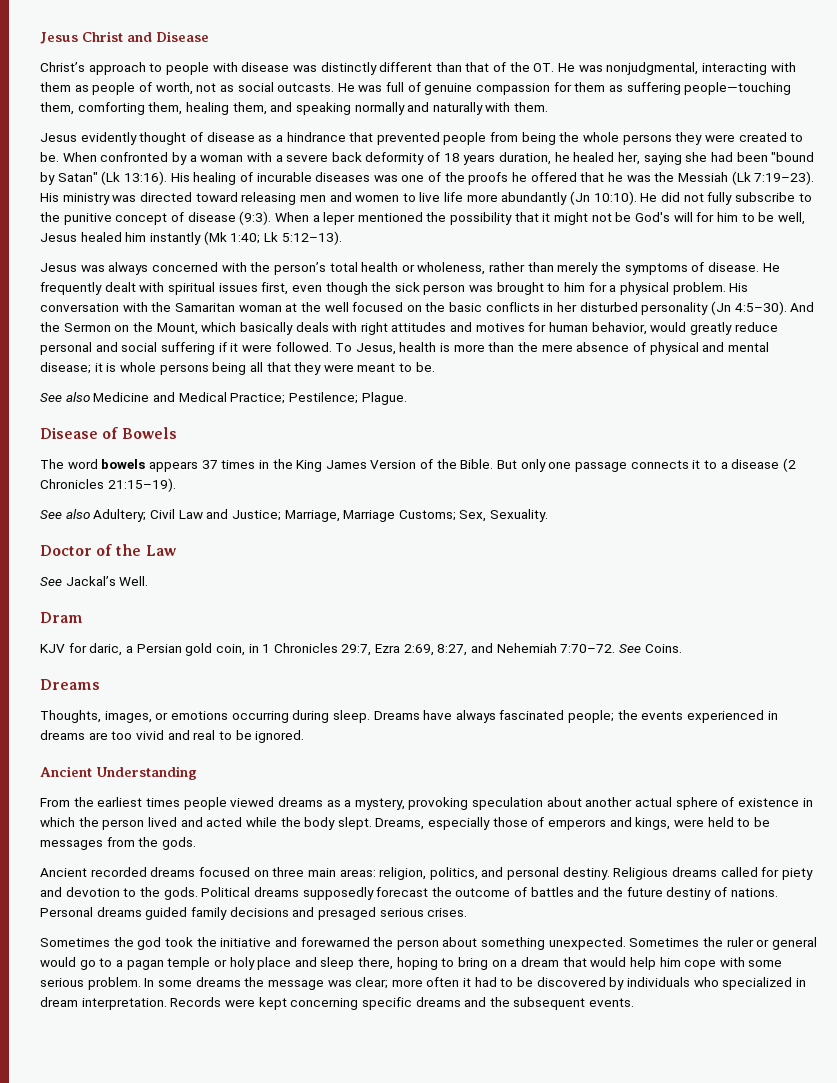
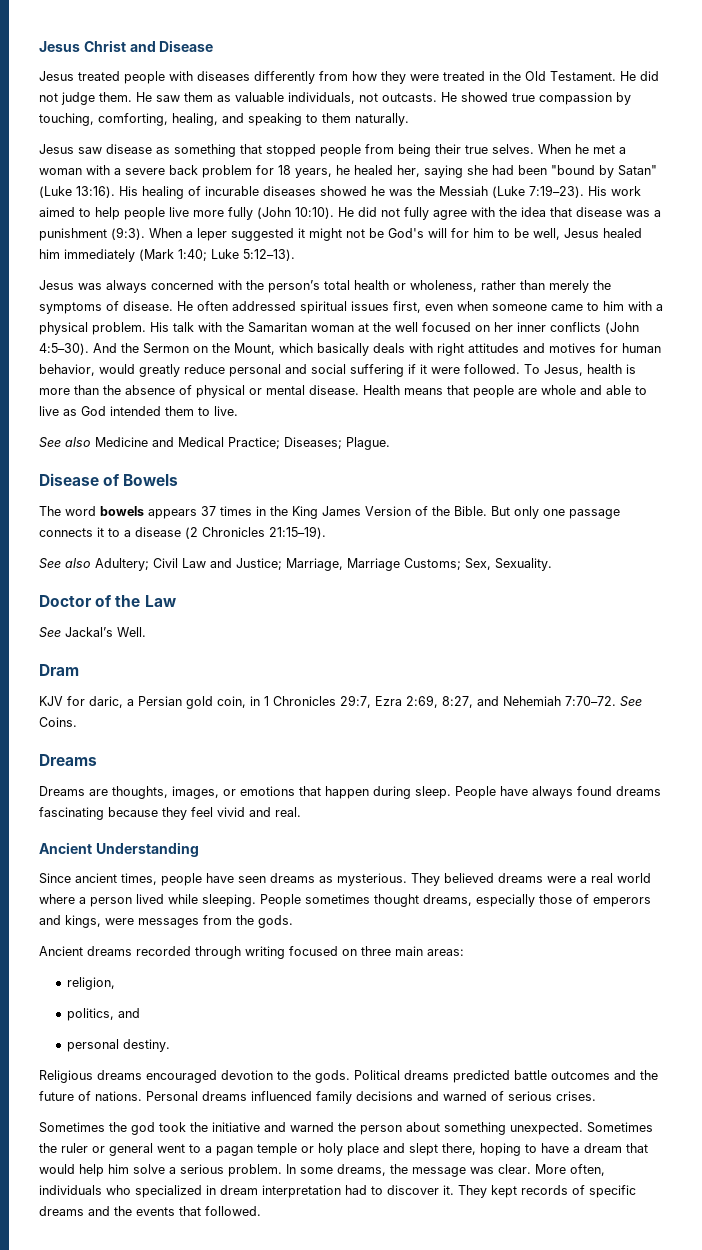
[40,62,796,75] [40,82,792,95] [40,102,549,115] [40,132,804,145] [40,152,187,165] Christ’s approach to people with disease was distinctly different than that of the OT. He was nonjudgmental, interacting with them as people of worth, not as social outcasts. He was full of genuine compassion for them as suffering people—touching them, comforting them, healing them, and speaking normally and naturally with them. // Jesus evidently thought of disease as a hindrance that prevented people from being the whole persons they were created to be. When confronted by -> [39,71,659,84] [39,92,631,105] [39,113,409,126] [39,144,615,157] Jesus treated people with diseases differently from how they were treated in the Old Testament. He did not judge them. He saw them as valuable individuals, not outcasts. He showed true compassion by touching, comforting, healing, and speaking to them naturally. // Jesus saw disease as something that stopped people from being their true selves. When he met
[365,152,552,165] deformity of 18 years duration, -> [202,165,332,178] problem for 18 years,
[101,171,121,185] (Lk -> [39,186,72,198] (Luke
[373,172,605,185] was one of the proofs he offered that -> [320,186,367,196] showed
[731,171,751,185] (Lk -> [492,186,525,198] (Luke
[62,191,591,205] ministry was directed toward releasing men and women to live life more abundantly (Jn -> [611,186,641,196] [39,207,291,220] work aimed to help people live more fully (John
[734,192,812,202] [40,211,539,225] subscribe to the punitive concept of disease (9:3). When a leper mentioned the possibility that -> [433,207,661,220] [39,227,294,241] agree with the idea that disease was a punishment (9:3). When a leper suggested
[149,231,278,245] instantly (Mk 1:40; Lk -> [64,249,239,262] immediately (Mark 1:40; Luke
[40,282,165,295] frequently dealt with -> [197,301,296,311] often addressed
[325,282,544,295] though the sick person was brought -> [457,301,583,311] when someone came
[588,282,607,292] for -> [628,301,652,311] with
[40,303,119,312] conversation -> [173,322,194,332] talk
[425,301,731,315] the basic conflicts in her disturbed personality (Jn -> [494,322,639,334] her inner conflicts (John
[541,344,573,352] mere -> (121, 390) none
[702,342,769,352] [40,362,435,375] and mental disease; it is whole persons being all that they were meant to be. -> [249,385,647,398] [39,406,238,416] or mental disease. Health means that people are whole and able to live as God intended them to live.
[288,392,358,404] Pestilence; -> [284,437,342,449] Diseases;
[40,710,101,723] Thoughts, -> [39,786,168,799] Dreams are thoughts,
[231,711,289,723] occurring -> [299,786,369,799] that happen
[373,711,420,720] Dreams -> [455,786,496,799] People
[499,710,778,723] [40,730,305,743] [40,766,197,780] [40,797,813,810] [40,817,425,830] fascinated people; the events experienced in dreams are too vivid and real to be ignored. // Ancient Understanding // From the earliest times people viewed dreams as a mystery, provoking speculation about another actual sphere of existence in which the person lived and acted while the body slept. Dreams, -> [577,786,661,796] [39,807,301,820] [39,842,199,857] [39,873,651,886] [39,894,472,907] found dreams fascinating because they feel vivid and real. // Ancient Understanding // Since ancient times, people have seen dreams as mysterious. They believed dreams were a real world where a person lived while sleeping. People sometimes thought dreams,
[707,817,770,827] held to be -> (134, 921) none
[90,867,196,877] recorded dreams -> [87,946,285,959] dreams recorded through writing
(376, 873) none -> (464, 952) //
(427, 873) none -> (116, 983) //
(504, 872) none -> (141, 1013) //
(610, 873) none -> (171, 1045) //
[720,867,813,880] [40,887,62,897] called for piety and -> [146,1070,217,1083] encouraged
[302,887,574,900] supposedly forecast the outcome of battles -> [453,1070,610,1083] predicted battle outcomes
[666,887,712,900] destiny -> (74, 1096) none
[145,907,188,920] guided -> [251,1091,312,1101] influenced
[317,907,376,920] presaged -> [443,1091,504,1101] warned of
[300,937,370,947] forewarned -> [290,1122,334,1132] warned
[40,957,96,970] would go -> [157,1144,185,1153] went
[320,957,355,970] sleep -> [409,1143,438,1156] slept
[458,957,507,970] bring on -> [541,1143,569,1153] have
[684,957,783,970] cope with some -> [133,1164,176,1174] solve a
[195,977,241,987] dreams -> [337,1164,386,1176] dreams,
[355,977,625,990] clear; more often it had to be discovered by -> [498,1164,605,1176] clear. More often,
[81,997,359,1010] interpretation. Records were kept concerning -> [262,1185,585,1198] interpretation had to discover it. They kept records of
[513,997,635,1010] subsequent events. -> [136,1206,261,1216] events that followed.

